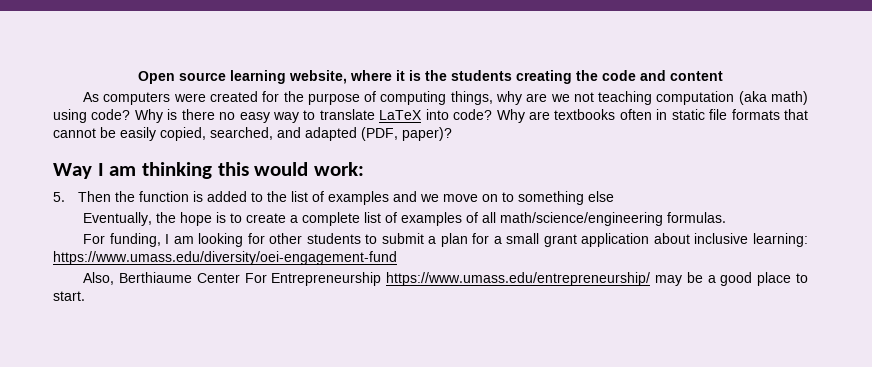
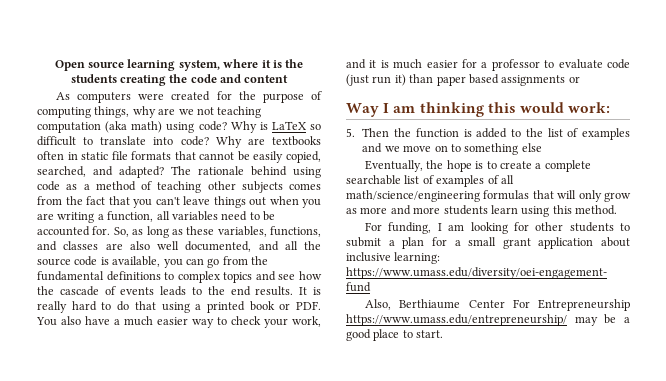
[289,70,347,84] website, -> [178,60,220,71] system,
[181,109,299,123] there no easy way -> [271,121,321,130] [37,136,76,146] LaTeX so difficult
[379,110,423,120] LaTeX -> (147, 140) none
[305,127,452,141] adapted (PDF, paper)? -> [119,166,321,178] [37,181,321,193] [37,196,321,208] [37,211,275,223] [37,226,321,238] [37,241,321,252] [37,256,268,268] [37,271,322,283] [37,286,322,296] [37,301,321,313] [36,316,321,328] [346,59,630,71] [346,74,580,86] adapted? The rationale behind using code as a method of teaching other subjects comes from the fact that you can't leave things out when you are writing a function, all variables need to be accounted for. So, as long as these variables, functions, and classes are also well documented, and all the source code is available, you can go from the fundamental definitions to complex topics and see how the cascade of events leads to the end results. It is really hard to do that using a printed book or PDF. You also have a much easier way to check your work, and it is much easier for a professor to evaluate code (just run it) than paper based assignments or
(361, 219) none -> [346,175,401,185] searchable
[667,212,727,223] formulas. -> [483,190,631,202] [346,205,617,217] formulas that will only grow as more and more students learn using this method.

